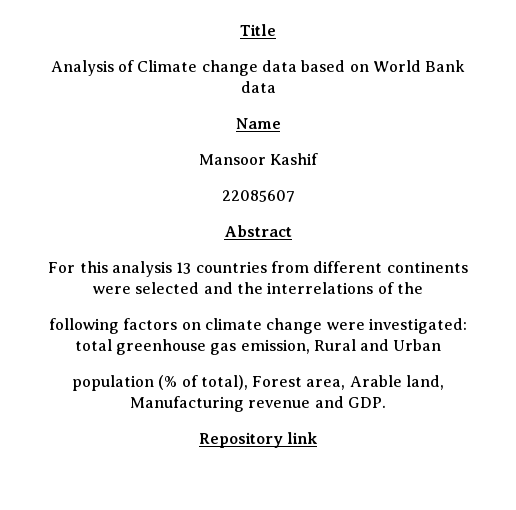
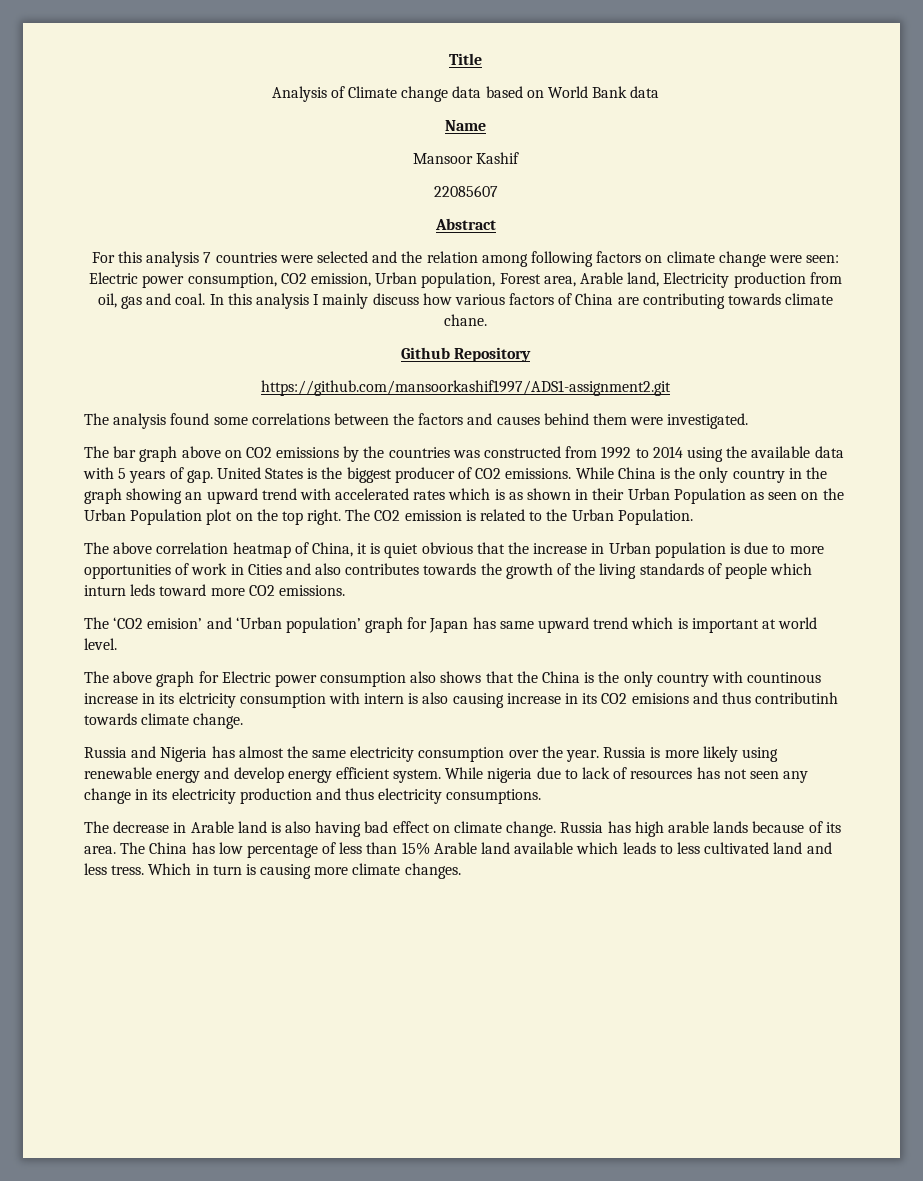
[176,261,468,274] 13 countries from different continents -> [203,252,277,263] 7 countries
[267,282,423,294] interrelations of the // -> [426,251,528,267] relation among
[368,318,467,334] [74,339,442,355] [71,375,445,391] [130,396,386,412] [198,432,318,448] investigated: total greenhouse gas emission, Rural and Urban // population (% of total), Forest area, Arable land, Manufacturing revenue and GDP. // Repository link -> [806,255,840,263] [89,272,842,288] [97,293,834,309] [444,314,487,326] [400,347,532,362] [261,380,671,396] [84,413,749,429] [84,446,844,462] [83,467,827,483] [84,488,844,504] [84,509,693,525] [84,542,824,558] [84,563,813,579] [84,584,345,596] [84,617,818,633] [84,638,117,650] [84,671,822,687] [84,692,839,708] [84,713,244,729] [84,746,778,762] [84,767,809,783] [84,788,542,804] [84,821,841,837] [84,842,832,858] [84,863,461,879] seen: Electric power consumption, CO2 emission, Urban population, Forest area, Arable land, Electricity production from oil, gas and coal. In this analysis I mainly discuss how various factors of China are contributing towards climate chane. // Github Repository // https://github.com/mansoorkashif1997/ADS1-assignment2.git // The analysis found some correlations between the factors and causes behind them were investigated. // The bar graph above on CO2 emissions by the countries was constructed from 1992 to 2014 using the available data with 5 years of gap. United States is the biggest producer of CO2 emissions. While China is the only country in the graph showing an upward trend with accelerated rates which is as shown in their Urban Population as seen on the Urban Population plot on the top right. The CO2 emission is related to the Urban Population. // The above correlation heatmap of China, it is quiet obvious that the increase in Urban population is due to more opportunities of work in Cities and also contributes towards the growth of the living standards of people which inturn leds toward more CO2 emissions. // The ‘CO2 emision’ and ‘Urban population’ graph for Japan has same upward trend which is important at world level. // The above graph for Electric power consumption also shows that the China is the only country with countinous increase in its elctricity consumption with intern is also causing increase in its CO2 emisions and thus contributinh towards climate change. // Russia and Nigeria has almost the same electricity consumption over the year. Russia is more likely using renewable energy and develop energy efficient system. While nigeria due to lack of resources has not seen any change in its electricity production and thus electricity consumptions. // The decrease in Arable land is also having bad effect on climate change. Russia has high arable lands because of its area. The China has low percentage of less than 15% Arable land available which leads to less cultivated land and less tress. Which in turn is causing more climate changes.

